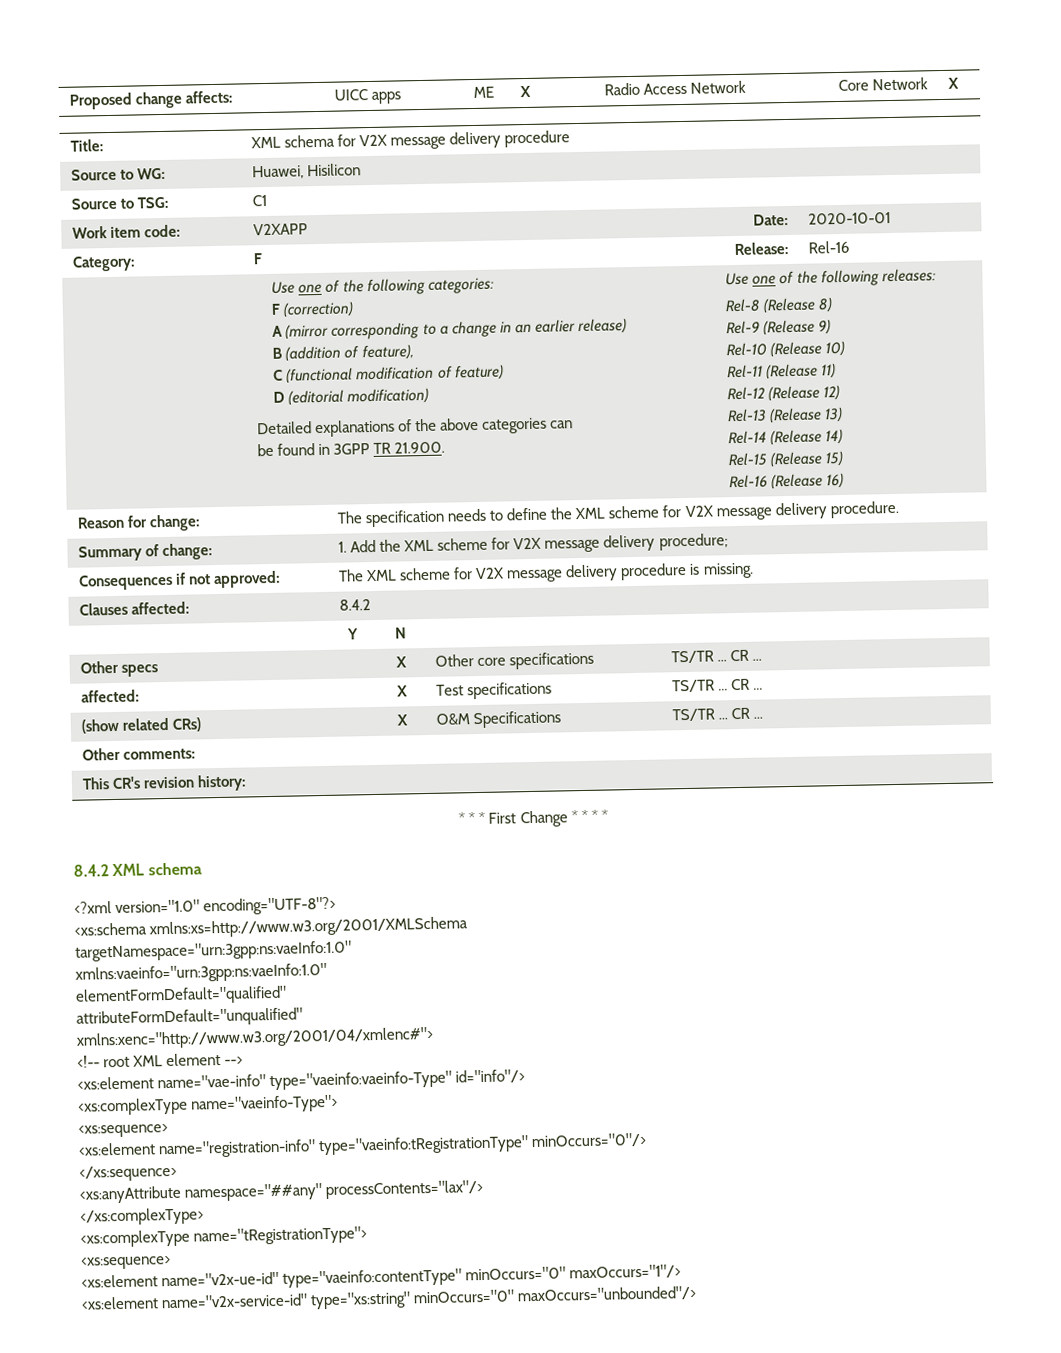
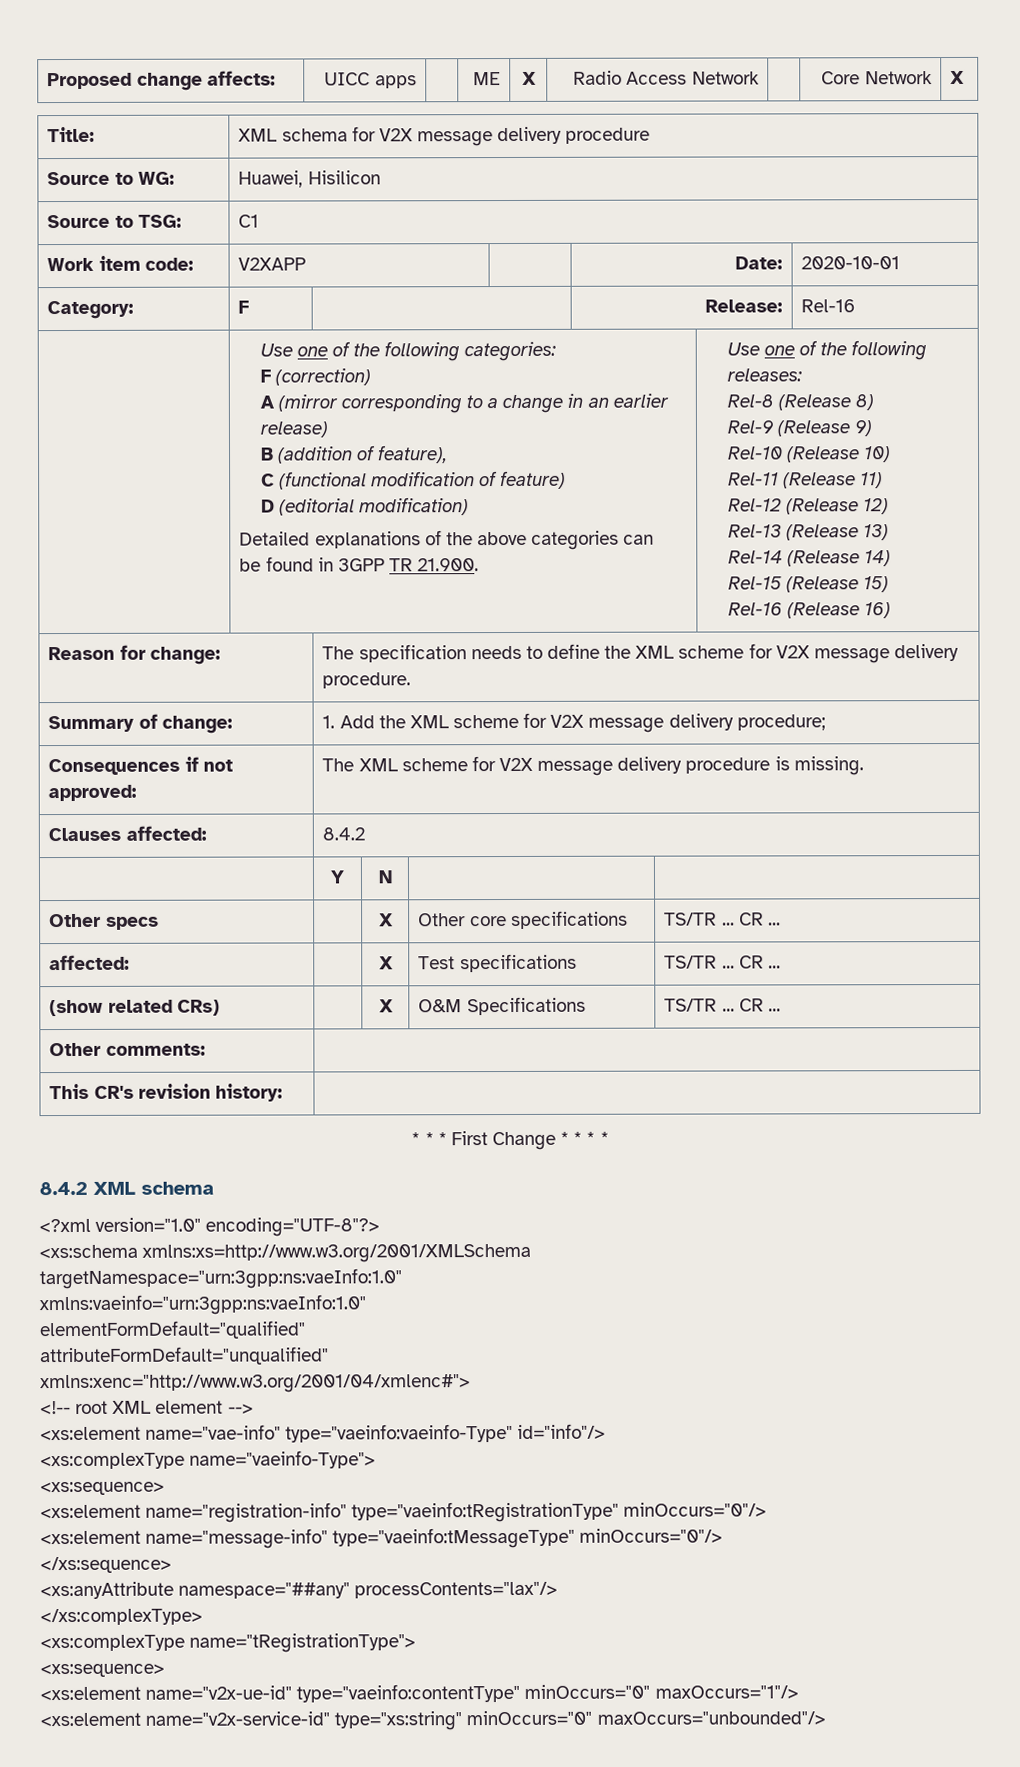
(648, 1140) none -> [40,1527,724,1549] // <xs:element name="message-info" type="vaeinfo:tMessageType" minOccurs="0"/>

